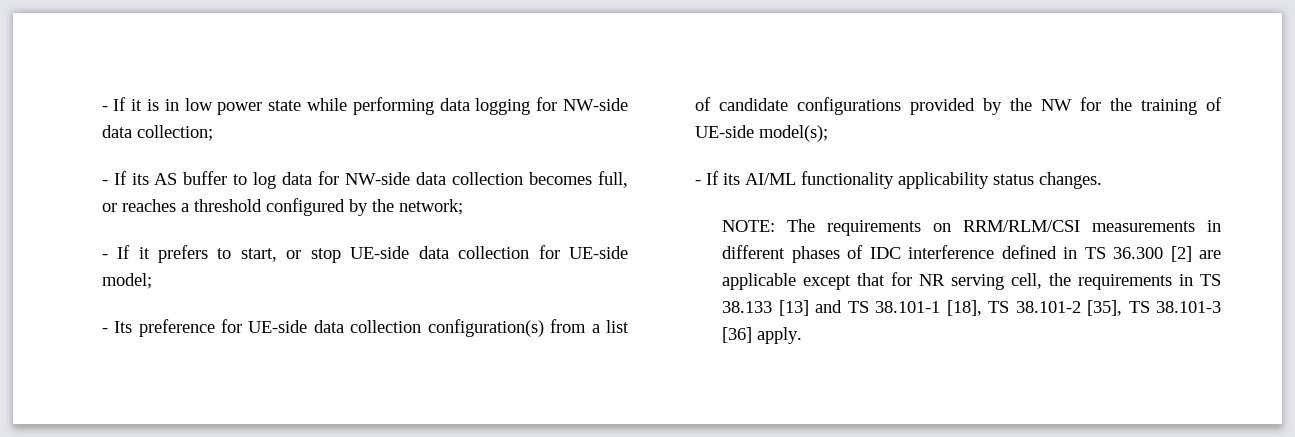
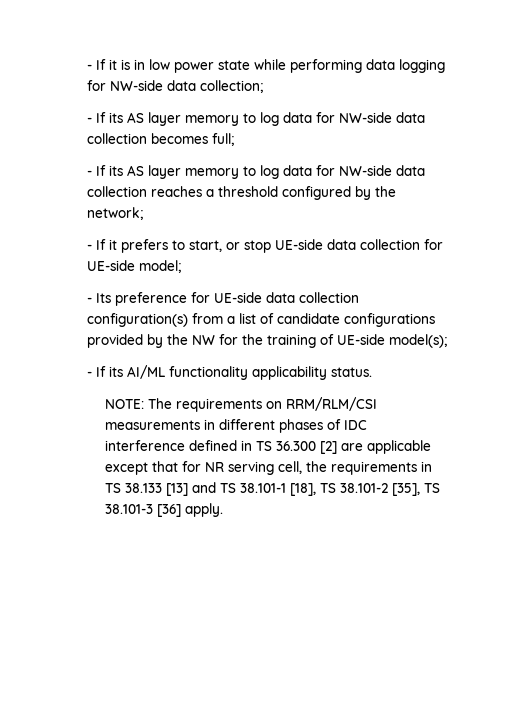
[183,171,228,185] buffer -> [148,112,240,126] layer memory
[598,171,628,188] [101,203,117,212] full, or -> [212,133,235,146] [87,165,426,179] [87,186,148,197] full; // - If its AS layer memory to log data for NW-side data collection
[992,172,1102,189] status changes. -> [331,367,373,377] status.

